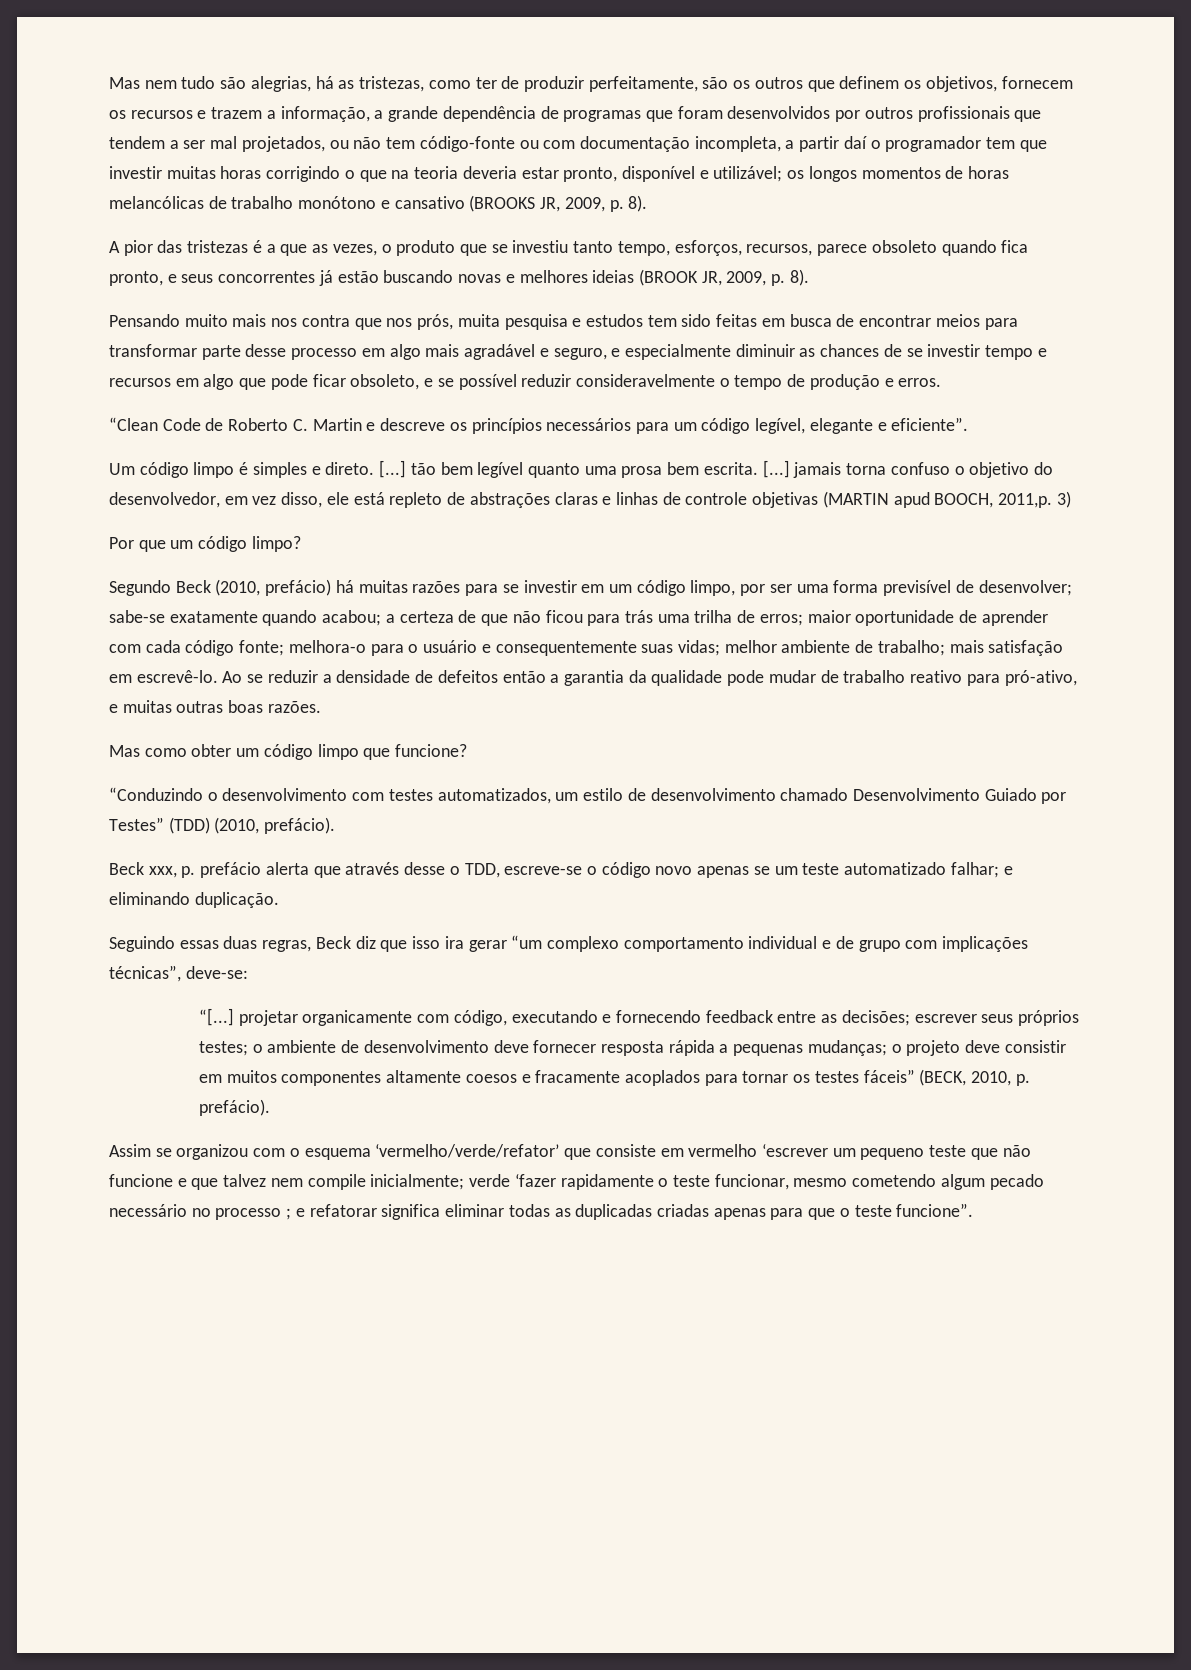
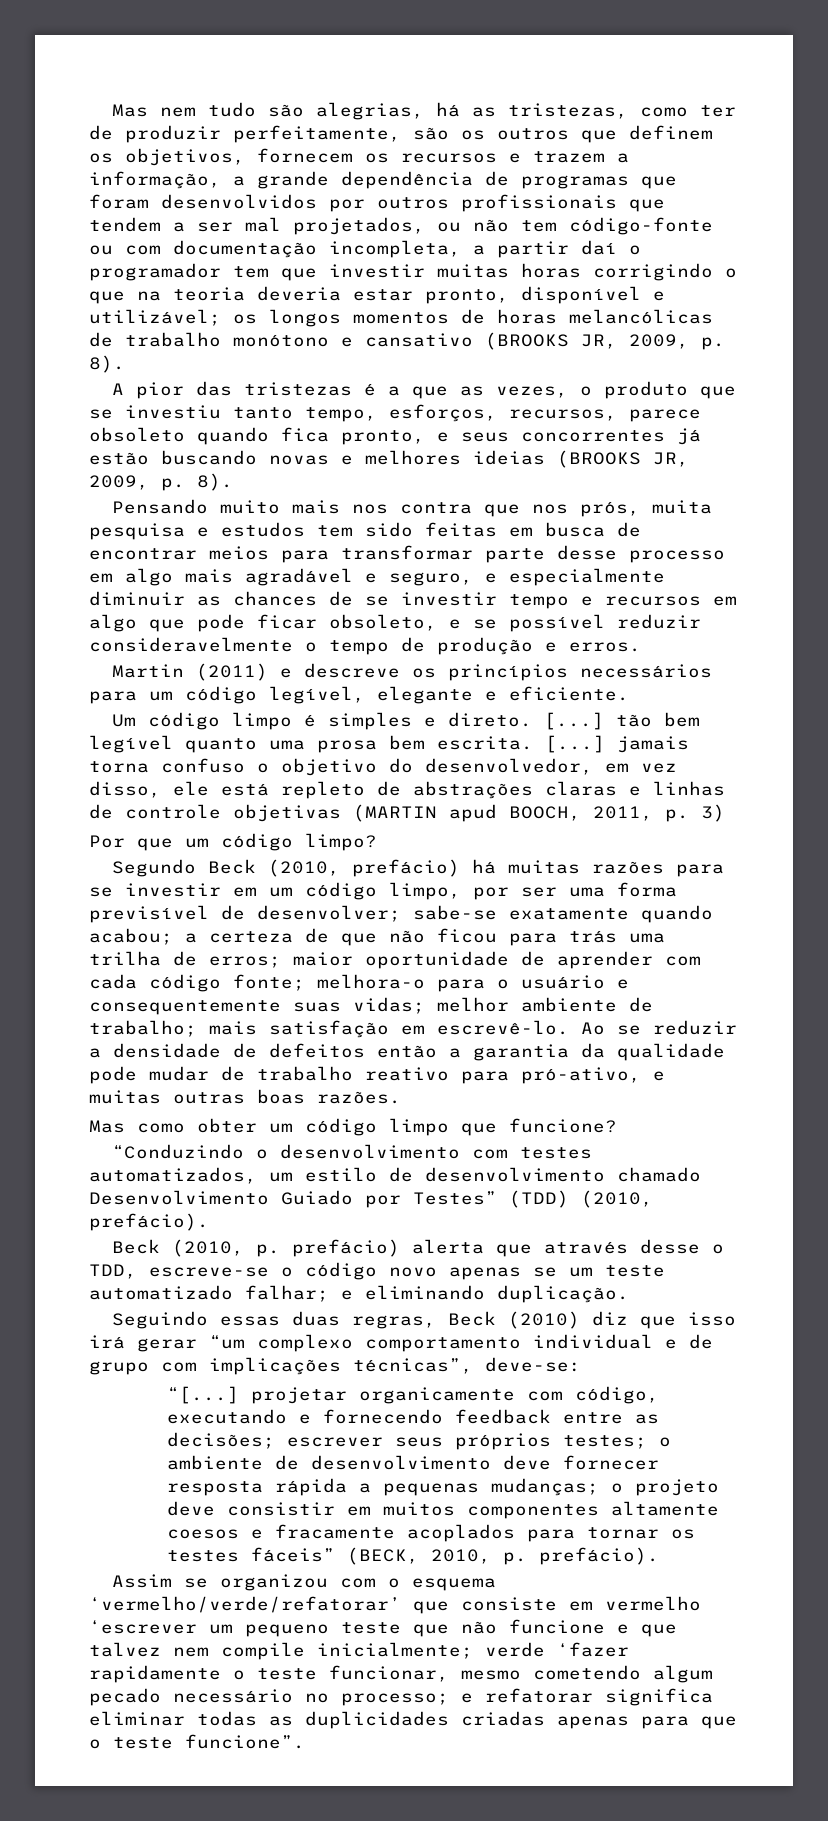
[638,269,698,286] (BROOK -> [557,450,641,468] (BROOKS
[109,417,362,431] “Clean Code de Roberto C. Martin -> [111,663,268,681] Martin (2011)
[891,417,969,431] eficiente”. -> [509,686,629,701] eficiente.
[998,493,1053,508] 2011,p. -> [593,806,689,822] 2011, p.
[148,862,262,878] xxx, p. prefácio -> [171,1239,400,1257] (2010, p. prefácio)
(351, 942) none -> [507,1311,580,1329] (2010)
[444,936,464,949] ira -> [89,1335,125,1349] irá
[375,1144,560,1158] ‘vermelho/verde/refator’ -> [89,1596,401,1613] ‘vermelho/verde/refatorar’
[215,1208,292,1220] processo ; -> [341,1693,449,1706] processo;
[575,1204,653,1220] duplicadas -> [305,1711,449,1729] duplicidades

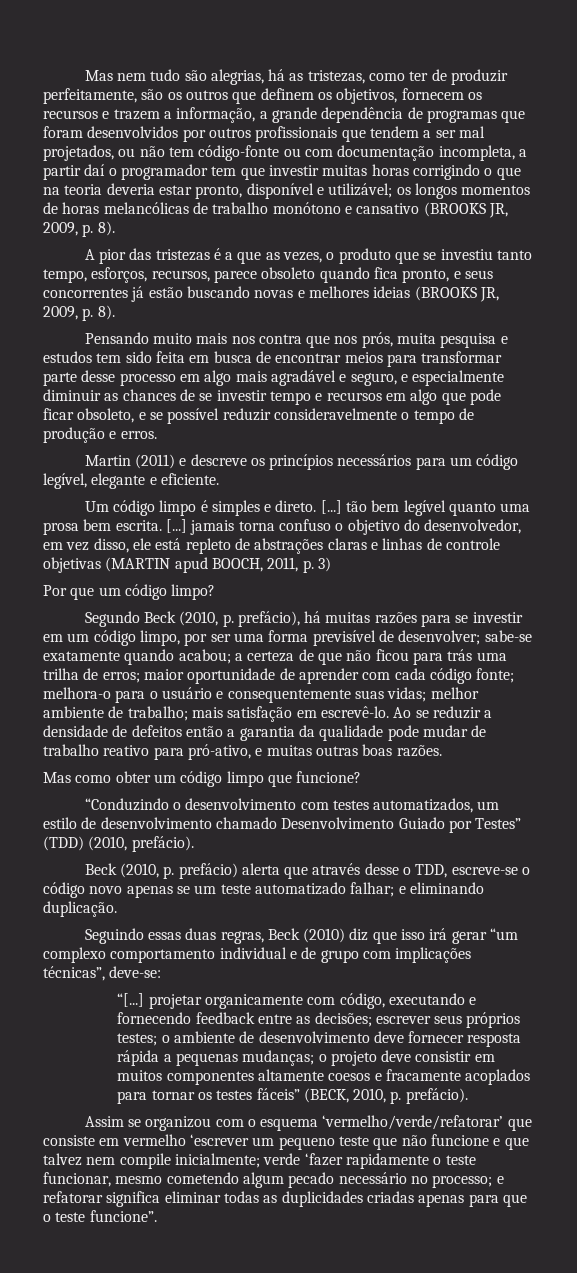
[425,522,497,537] feitas -> [155,351,185,363] feita
[351,859,460,877] prefácio) -> [222,611,300,627] p. prefácio),

